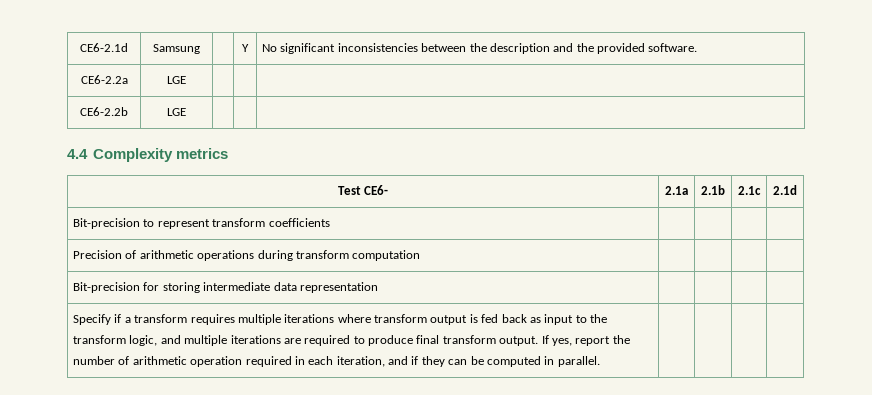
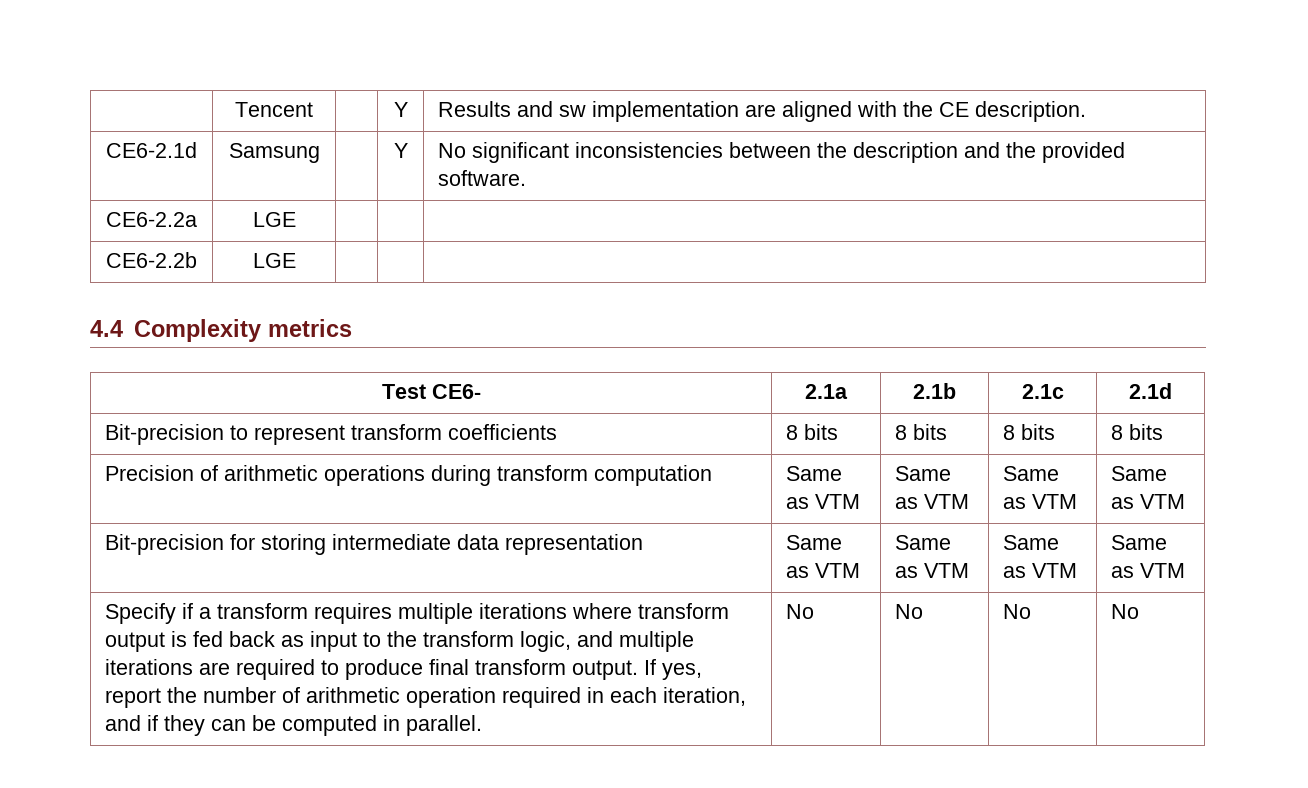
(80, 47) none -> [235,102,313,117] [393,102,408,117] [438,101,1087,122] | Tencent | | Y | Results and sw implementation are aligned with the CE description. //
(330, 222) | | | -> [786,424,839,440] [895,424,948,440] [1003,424,1056,440] [1111,424,1164,440] 8 bits | 8 bits | 8 bits | 8 bits
(421, 255) | | | -> [786,466,843,481] [786,494,861,509] [895,466,952,481] [895,494,970,509] [1003,466,1060,481] [1003,494,1078,509] [1111,466,1168,481] [1111,494,1186,509] Same as VTM | Same as VTM | Same as VTM | Same as VTM
(378, 287) | | | -> [786,535,843,550] [786,563,861,578] [895,535,952,550] [895,563,970,578] [1003,535,1060,550] [1003,563,1078,578] [1111,535,1168,550] [1111,563,1186,578] Same as VTM | Same as VTM | Same as VTM | Same as VTM
(600, 361) | | | -> [786,604,815,619] [895,604,924,619] [1003,604,1032,619] [1111,604,1140,619] No | No | No | No

